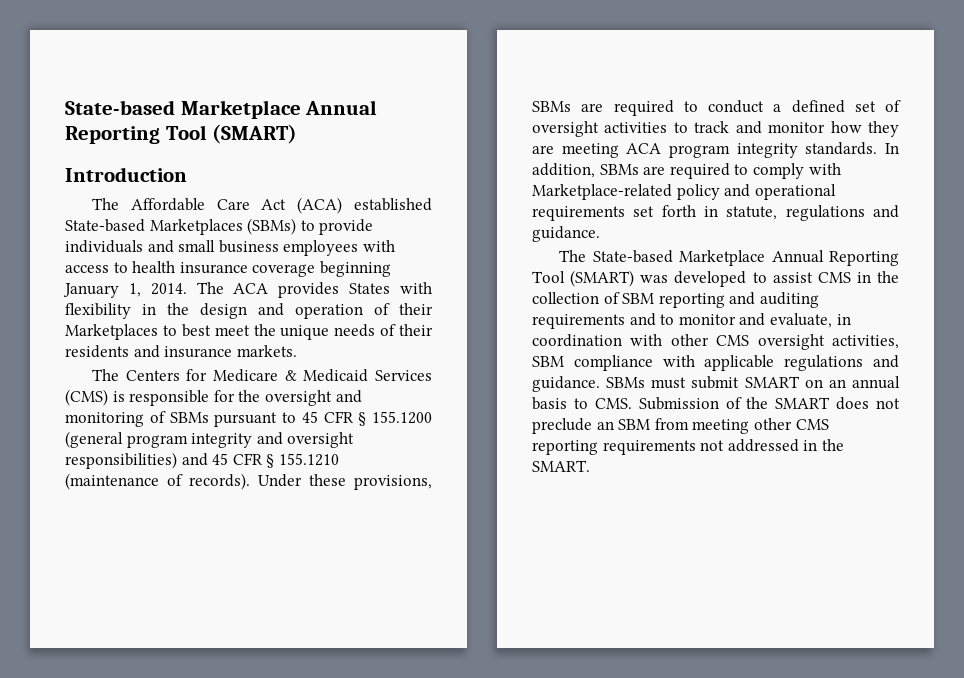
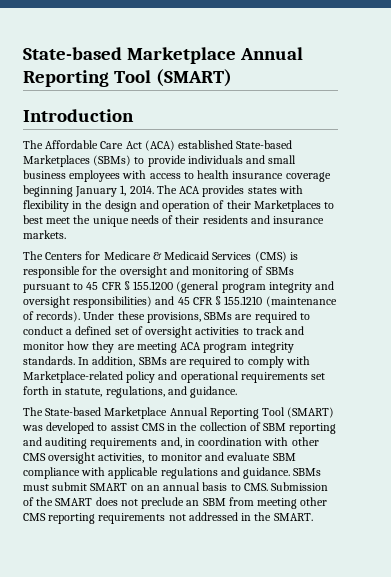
[349,283,391,294] States -> [247,187,277,194] states
[785,205,865,221] regulations -> [105,386,165,398] regulations,
[629,313,832,328] and to monitor and evaluate, -> [160,437,182,448] and,
(899, 342) none -> [147,452,271,461] to monitor and evaluate

